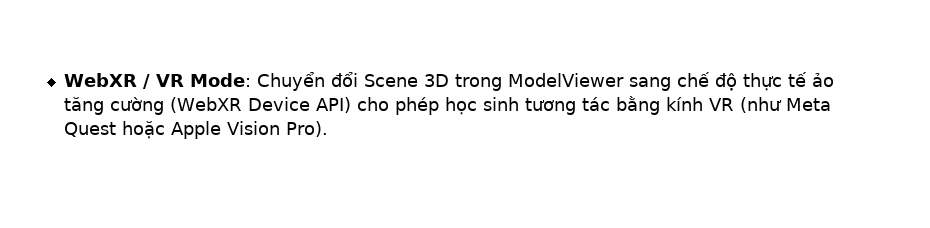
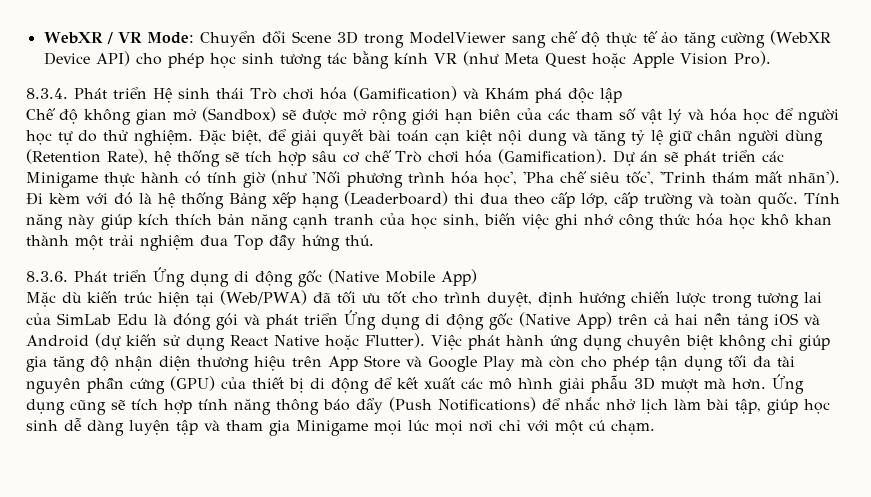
(328, 129) none -> [26,86,622,103] [26,107,839,125] [26,129,823,146] [26,149,784,167] [26,170,840,188] [26,191,840,209] [26,213,832,230] [26,234,374,251] [26,267,477,287] [26,290,822,308] [26,310,820,330] [26,333,830,351] [26,355,795,372] [26,374,804,394] [26,397,830,415] [26,418,655,436] // 8.3.4. Phát triển Hệ sinh thái Trò chơi hóa (Gamification) và Khám phá độc lập // Chế độ không gian mở (Sandbox) sẽ được mở rộng giới hạn biên của các tham số vật lý và hóa học để người học tự do thử nghiệm. Đặc biệt, để giải quyết bài toán cạn kiệt nội dung và tăng tỷ lệ giữ chân người dùng (Retention Rate), hệ thống sẽ tích hợp sâu cơ chế Trò chơi hóa (Gamification). Dự án sẽ phát triển các Minigame thực hành có tính giờ (như 'Nối phương trình hóa học', 'Pha chế siêu tốc', 'Trinh thám mất nhãn'). Đi kèm với đó là hệ thống Bảng xếp hạng (Leaderboard) thi đua theo cấp lớp, cấp trường và toàn quốc. Tính năng này giúp kích thích bản năng cạnh tranh của học sinh, biến việc ghi nhớ công thức hóa học khô khan thành một trải nghiệm đua Top đầy hứng thú. // 8.3.6. Phát triển Ứng dụng di động gốc (Native Mobile App) // Mặc dù kiến trúc hiện tại (Web/PWA) đã tối ưu tốt cho trình duyệt, định hướng chiến lược trong tương lai của SimLab Edu là đóng gói và phát triển Ứng dụng di động gốc (Native App) trên cả hai nền tảng iOS và Android (dự kiến sử dụng React Native hoặc Flutter). Việc phát hành ứng dụng chuyên biệt không chỉ giúp gia tăng độ nhận diện thương hiệu trên App Store và Google Play mà còn cho phép tận dụng tối đa tài nguyên phần cứng (GPU) của thiết bị di động để kết xuất các mô hình giải phẫu 3D mượt mà hơn. Ứng dụng cũng sẽ tích hợp tính năng thông báo đẩy (Push Notifications) để nhắc nhở lịch làm bài tập, giúp học sinh dễ dàng luyện tập và tham gia Minigame mọi lúc mọi nơi chỉ với một cú chạm.

